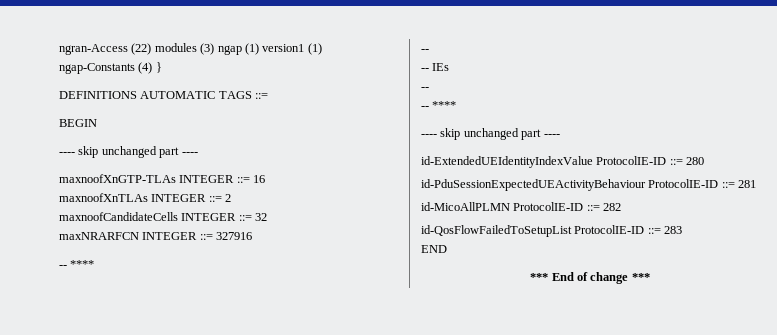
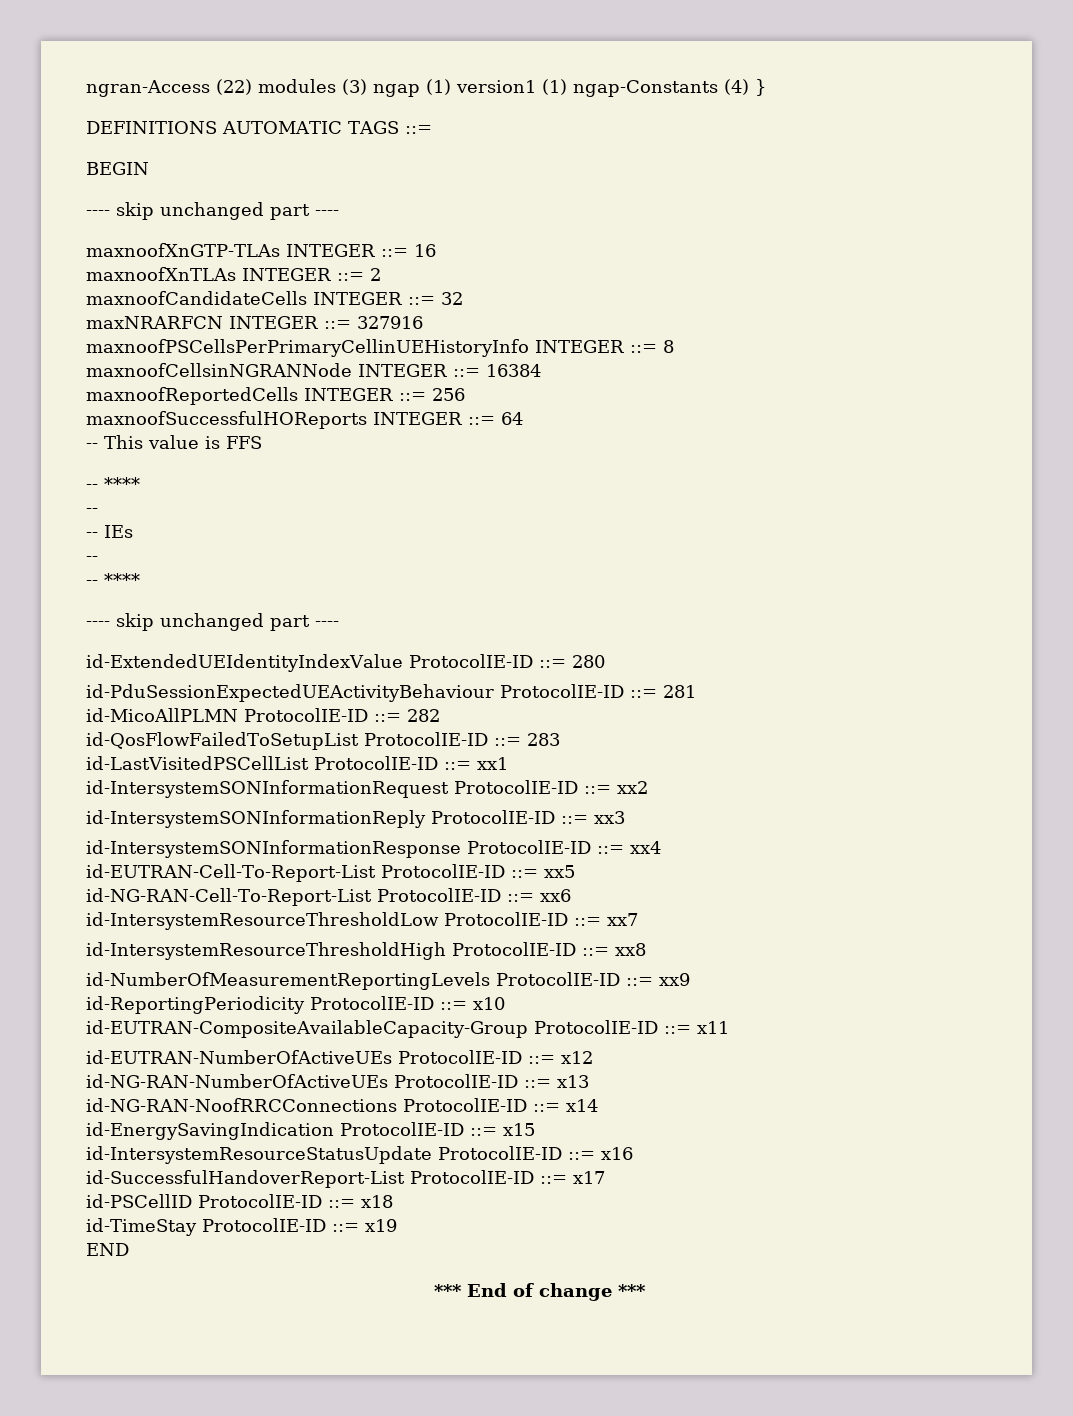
(253, 236) none -> [86,339,674,357] [86,363,541,377] [86,387,465,405] [86,411,523,429] [86,435,262,449] // maxnoofPSCellsPerPrimaryCellinUEHistoryInfo INTEGER ::= 8 // maxnoofCellsinNGRANNode INTEGER ::= 16384 // maxnoofReportedCells INTEGER ::= 256 // maxnoofSuccessfulHOReports INTEGER ::= 64 // -- This value is FFS
(683, 230) none -> [86,756,508,770] [86,780,648,798] [86,810,625,828] [86,840,661,858] [86,864,575,882] [86,888,571,906] [86,912,638,930] [86,942,646,960] [86,972,690,990] [86,996,505,1014] [86,1020,729,1038] [86,1050,593,1064] [86,1074,589,1088] [86,1098,598,1112] [86,1122,535,1140] [86,1146,633,1164] [86,1170,605,1188] [86,1194,393,1208] [86,1218,397,1236] // id-LastVisitedPSCellList ProtocolIE-ID ::= xx1 // id-IntersystemSONInformationRequest ProtocolIE-ID ::= xx2 // id-IntersystemSONInformationReply ProtocolIE-ID ::= xx3 // id-IntersystemSONInformationResponse ProtocolIE-ID ::= xx4 // id-EUTRAN-Cell-To-Report-List ProtocolIE-ID ::= xx5 // id-NG-RAN-Cell-To-Report-List ProtocolIE-ID ::= xx6 // id-IntersystemResourceThresholdLow ProtocolIE-ID ::= xx7 // id-IntersystemResourceThresholdHigh ProtocolIE-ID ::= xx8 // id-NumberOfMeasurementReportingLevels ProtocolIE-ID ::= xx9 // id-ReportingPeriodicity ProtocolIE-ID ::= x10 // id-EUTRAN-CompositeAvailableCapacity-Group ProtocolIE-ID ::= x11 // id-EUTRAN-NumberOfActiveUEs ProtocolIE-ID ::= x12 // id-NG-RAN-NumberOfActiveUEs ProtocolIE-ID ::= x13 // id-NG-RAN-NoofRRCConnections ProtocolIE-ID ::= x14 // id-EnergySavingIndication ProtocolIE-ID ::= x15 // id-IntersystemResourceStatusUpdate ProtocolIE-ID ::= x16 // id-SuccessfulHandoverReport-List ProtocolIE-ID ::= x17 // id-PSCellID ProtocolIE-ID ::= x18 // id-TimeStay ProtocolIE-ID ::= x19

